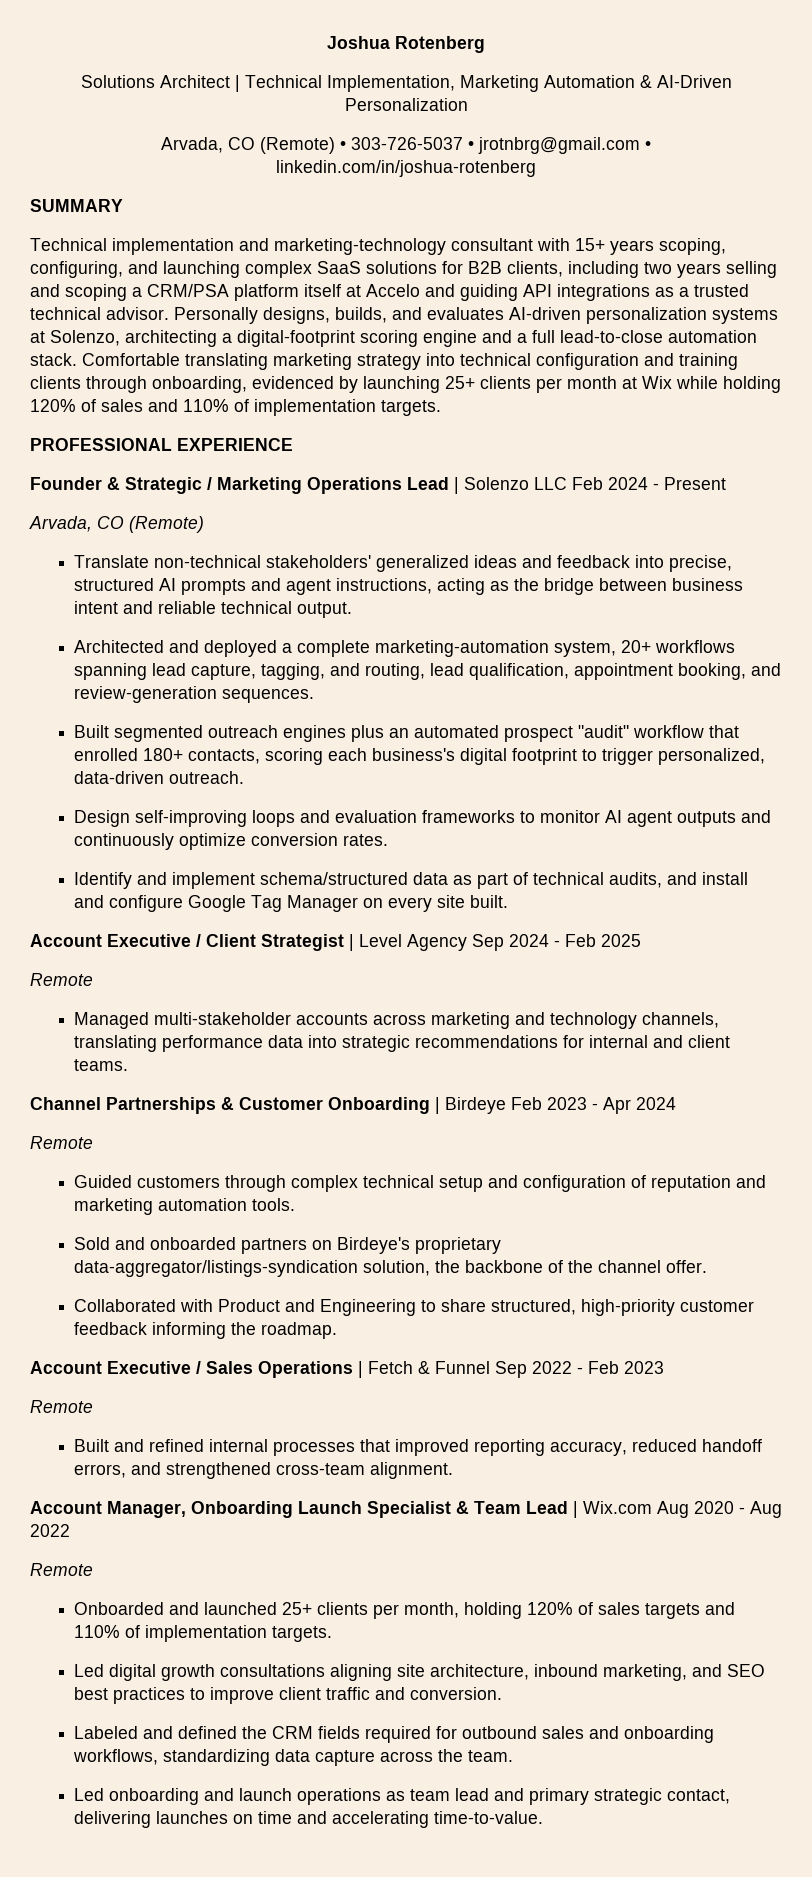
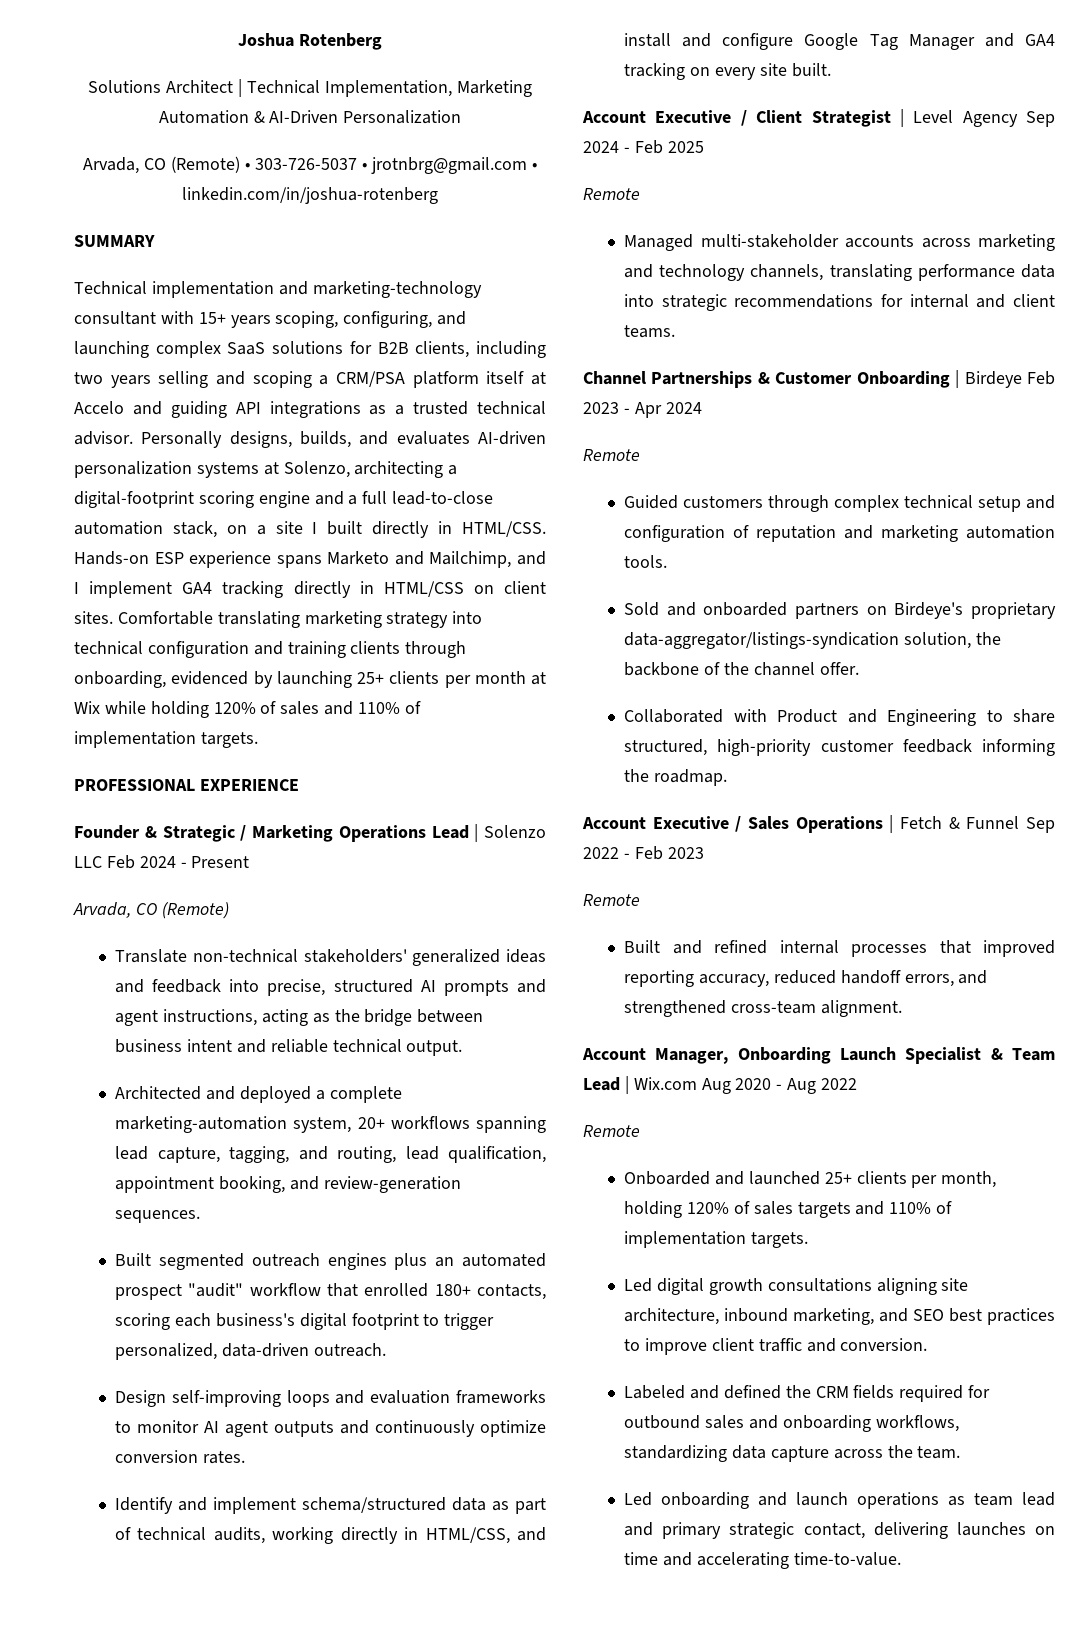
[30,353,77,366] stack. -> [172,521,546,538] [74,551,546,568] [74,581,546,598] [74,611,113,624] stack, on a site I built directly in HTML/CSS. Hands-on ESP experience spans Marketo and Mailchimp, and I implement GA4 tracking directly in HTML/CSS on client sites.
(663, 880) none -> [272,1527,510,1544] working directly in HTML/CSS,
(359, 903) none -> [984,33,1055,47] [624,63,686,80] and GA4 tracking

